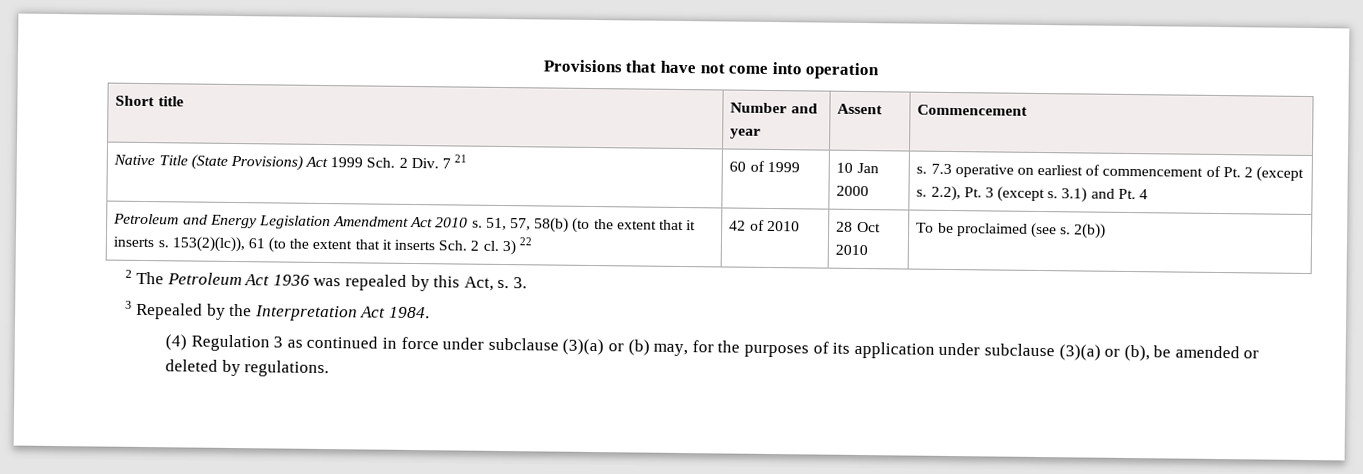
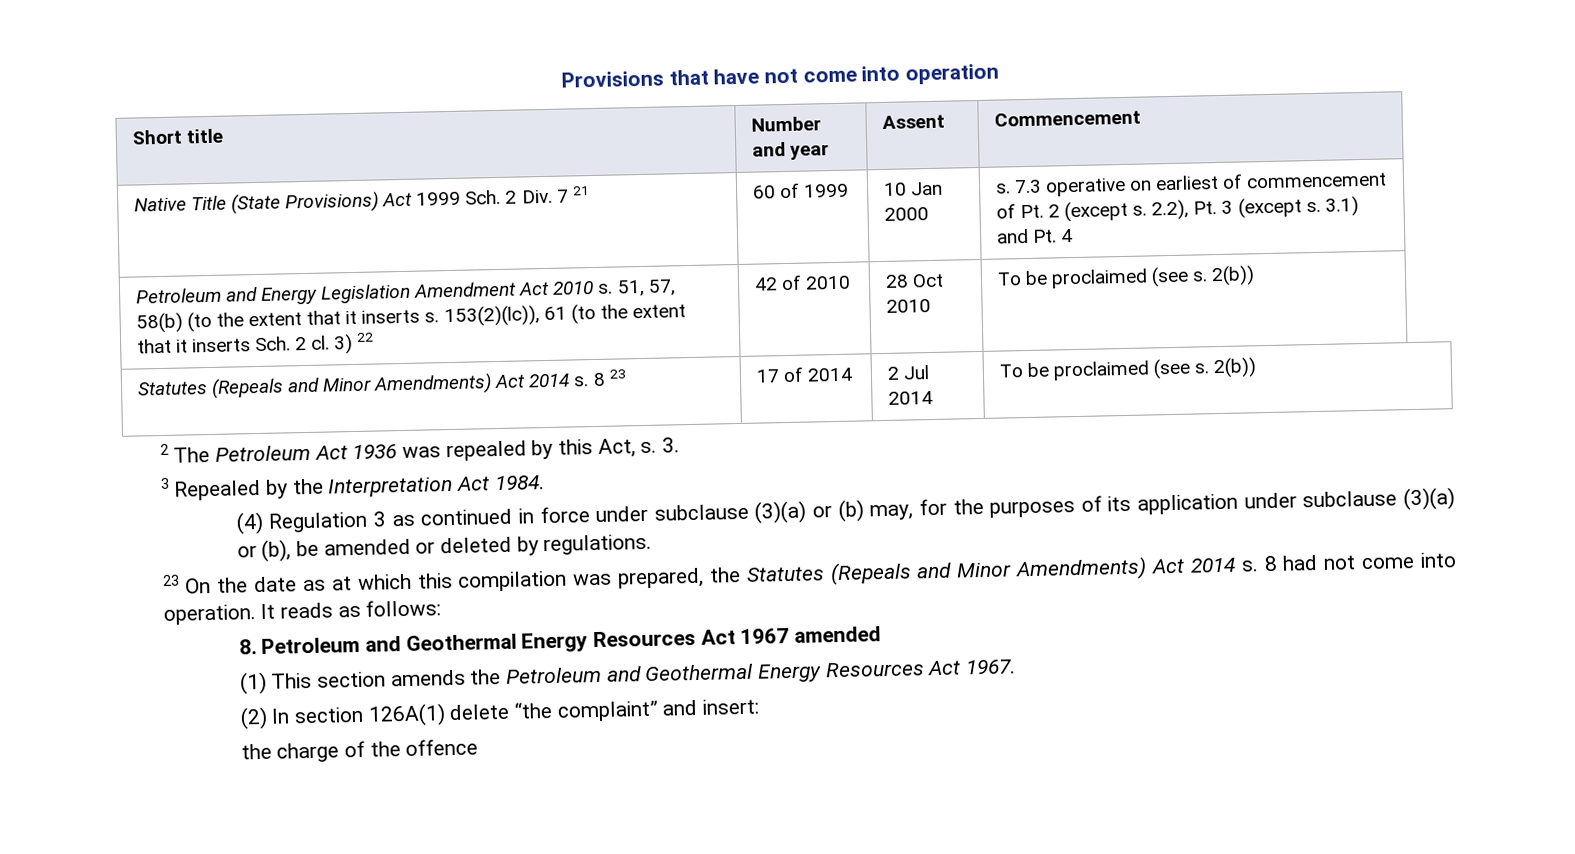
(1107, 231) none -> [136,369,626,399] [755,366,853,383] [886,365,930,380] [887,390,933,405] [998,357,1258,381] // Statutes (Repeals and Minor Amendments) Act 2014 s. 8 23 | 17 of 2014 | 2 Jul 2014 | To be proclaimed (see s. 2(b))
(330, 369) none -> [161,552,1457,594] [162,599,442,626] [238,626,882,655] [238,659,1017,695] [239,698,760,730] [240,738,479,763] // 23 On the date as at which this compilation was prepared, the Statutes (Repeals and Minor Amendments) Act 2014 s. 8 had not come into operation. It reads as follows: // 8. Petroleum and Geothermal Energy Resources Act 1967 amended // (1) This section amends the Petroleum and Geothermal Energy Resources Act 1967. // (2) In section 126A(1) delete “the complaint” and insert: // the charge of the offence

